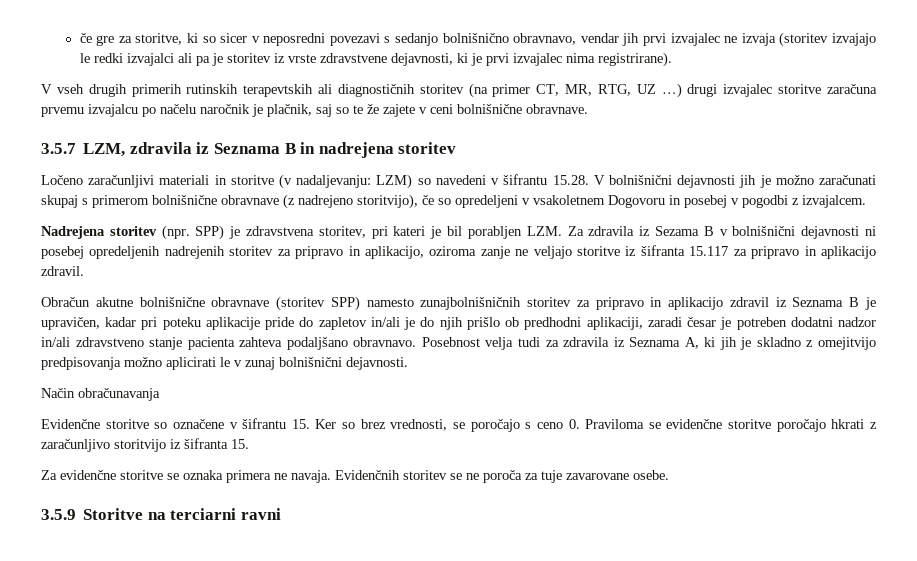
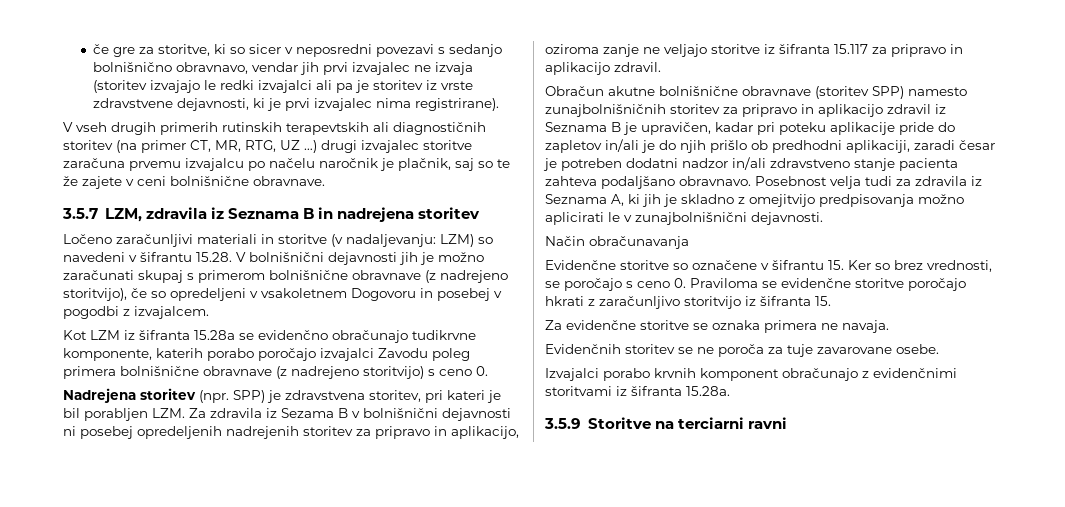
(866, 201) none -> [63,330,476,343] [63,348,470,361] [63,366,488,379] // Kot LZM iz šifranta 15.28a se evidenčno obračunajo tudikrvne komponente, katerih porabo poročajo izvajalci Zavodu poleg primera bolnišnične obravnave (z nadrejeno storitvijo) s ceno 0.
[245,357,342,370] zunaj bolnišnični -> [635,212,747,225] zunajbolnišnični
(331, 476) none -> (889, 326) //
(669, 475) none -> [545,368,957,381] [545,386,730,396] // Izvajalci porabo krvnih komponent obračunajo z evidenčnimi storitvami iz šifranta 15.28a.

